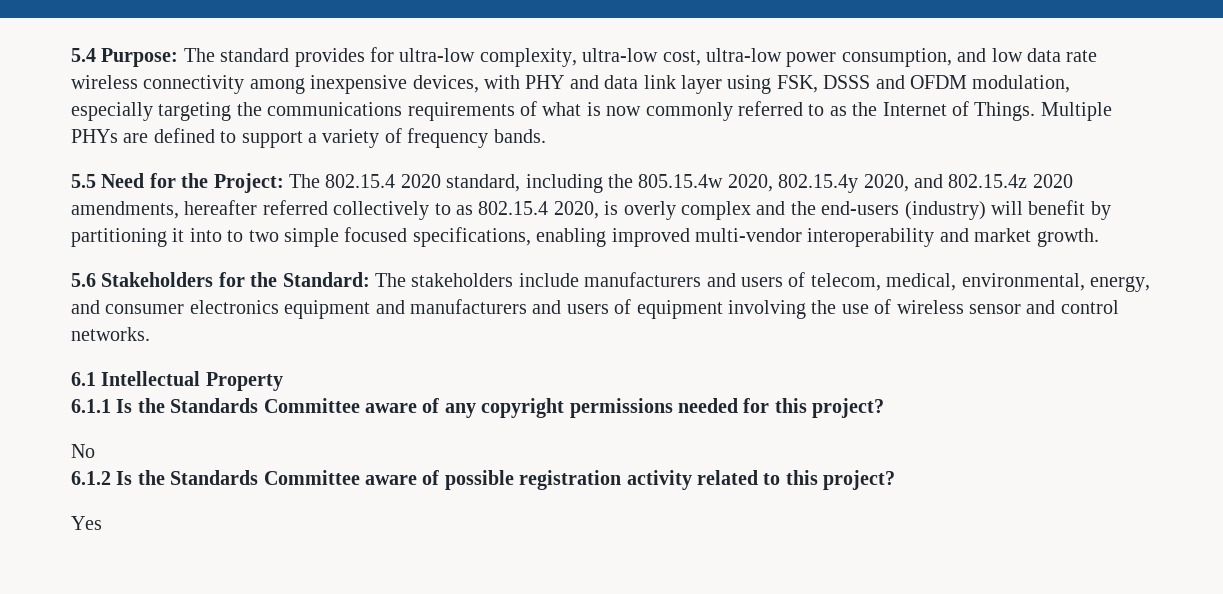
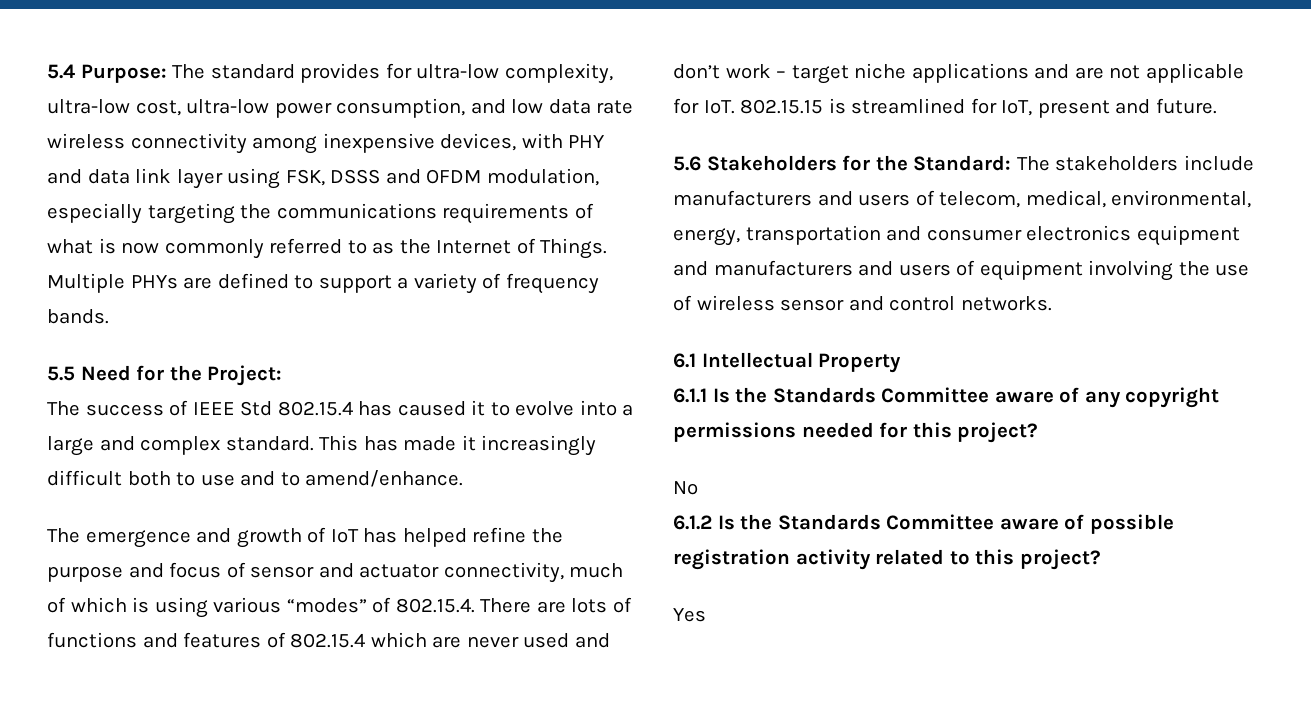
[289,174,1073,193] [71,200,1111,220] [71,227,1099,247] The 802.15.4 2020 standard, including the 805.15.4w 2020, 802.15.4y 2020, and 802.15.4z 2020 amendments, hereafter referred collectively to as 802.15.4 2020, is overly complex and the end-users (industry) will benefit by partitioning it into to two simple focused specifications, enabling improved multi-vendor interoperability and market growth. -> [47,400,634,416] [47,435,597,456] [47,470,464,487] [47,527,563,548] [47,562,624,583] [47,597,632,618] [47,632,610,648] [673,63,1244,84] [673,98,1217,118] // The success of IEEE Std 802.15.4 has caused it to evolve into a large and complex standard. This has made it increasingly difficult both to use and to amend/enhance. // The emergence and growth of IoT has helped refine the purpose and focus of sensor and actuator connectivity, much of which is using various “modes” of 802.15.4. There are lots of functions and features of 802.15.4 which are never used and don’t work – target niche applications and are not applicable for IoT. 802.15.15 is streamlined for IoT, present and future.
(1150, 284) none -> [745,225,881,245] transportation

